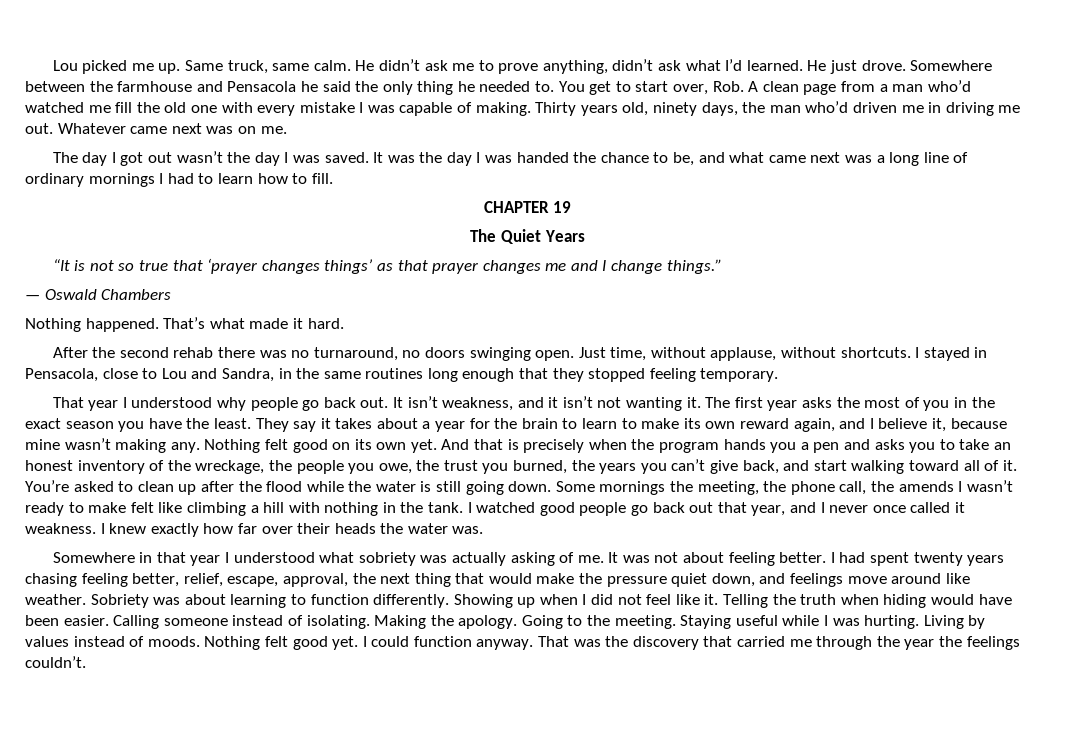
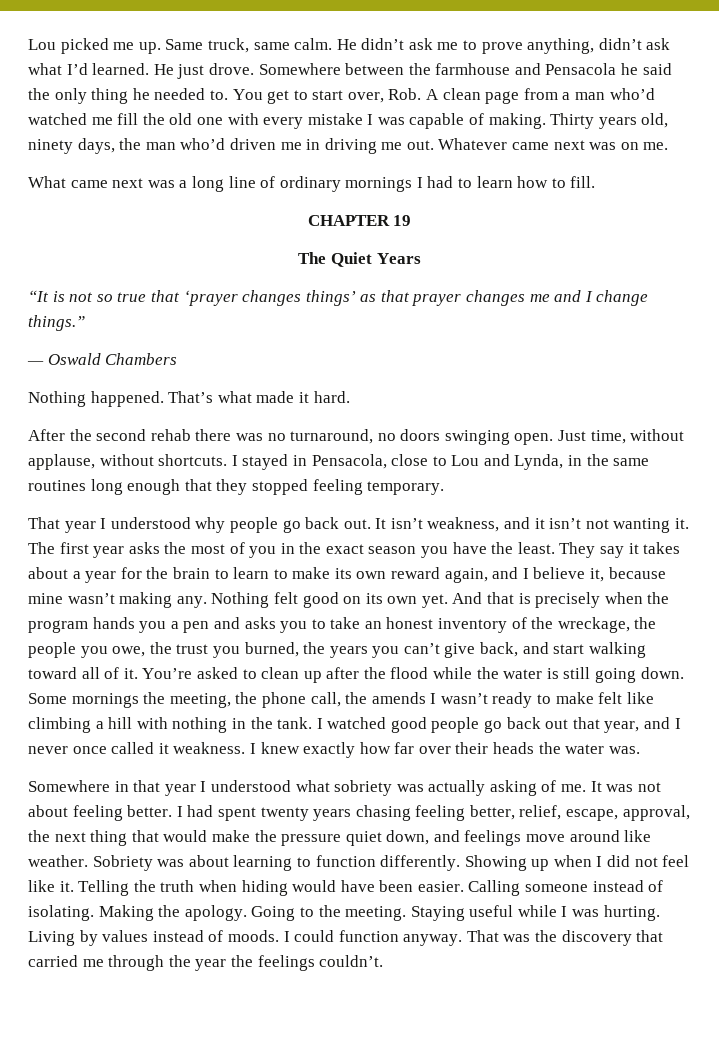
[52,151,765,166] The day I got out wasn’t the day I was saved. It was the day I was handed the chance to be, and what -> [28,176,66,188] What
[221,368,274,382] Sandra, -> [514,454,564,470] Lynda,
[204,636,359,650] Nothing felt good yet. -> (279, 936) none

